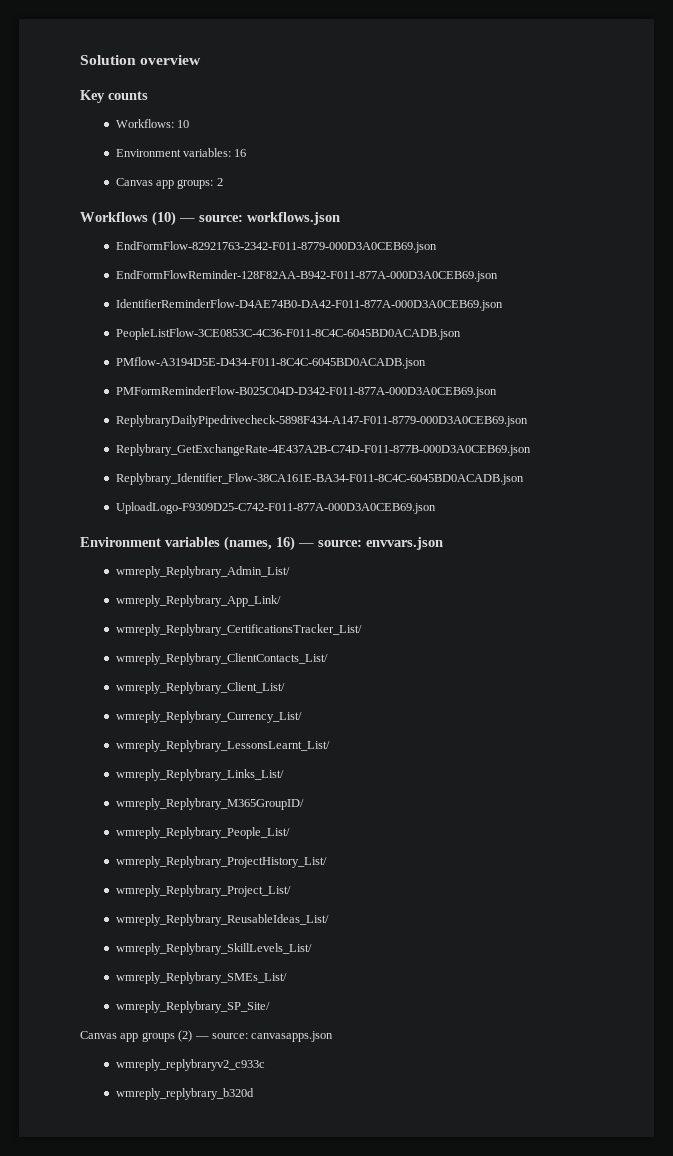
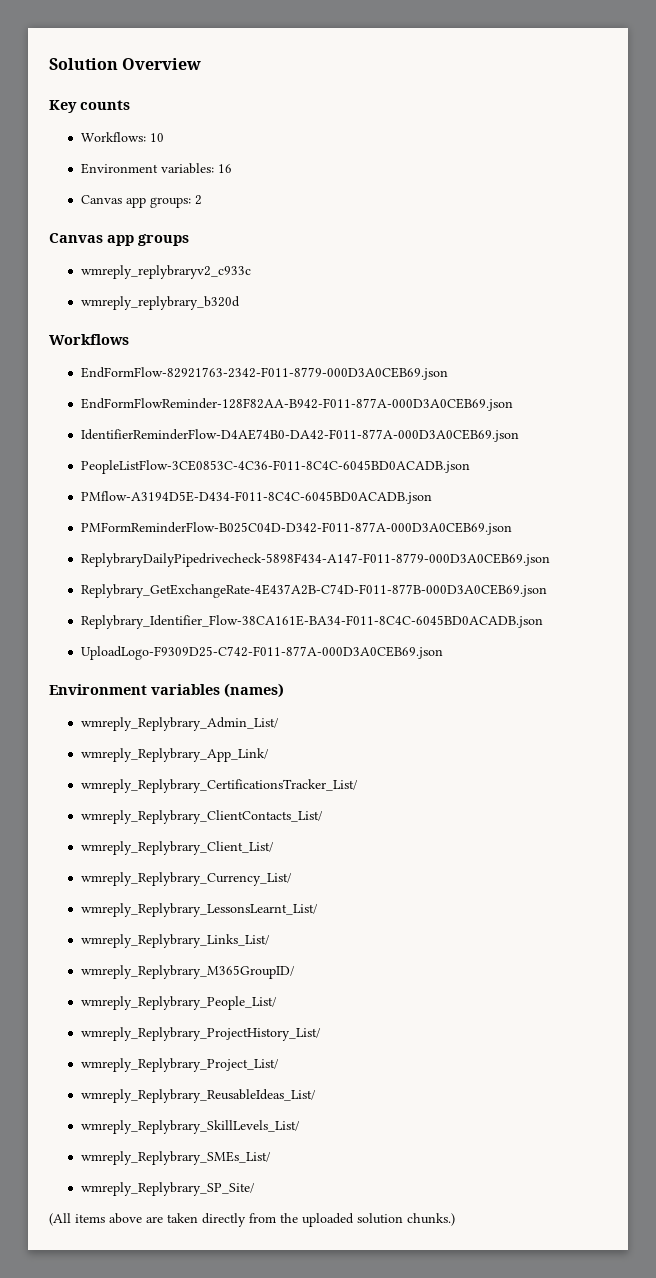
[140,55,202,65] overview -> [122,58,202,70] Overview
[80,211,340,226] Workflows (10) — source: workflows.json -> [49,233,189,246] [80,265,251,279] [80,296,240,310] [49,334,129,345] Canvas app groups // wmreply_replybraryv2_c933c // wmreply_replybrary_b320d // Workflows
[224,536,443,551] (names, 16) — source: envvars.json -> [224,683,284,698] (names)
[80,1030,334,1042] [115,1059,265,1071] [115,1088,254,1100] Canvas app groups (2) — source: canvasapps.json // wmreply_replybraryv2_c933c // wmreply_replybrary_b320d -> [49,1213,455,1227] (All items above are taken directly from the uploaded solution chunks.)

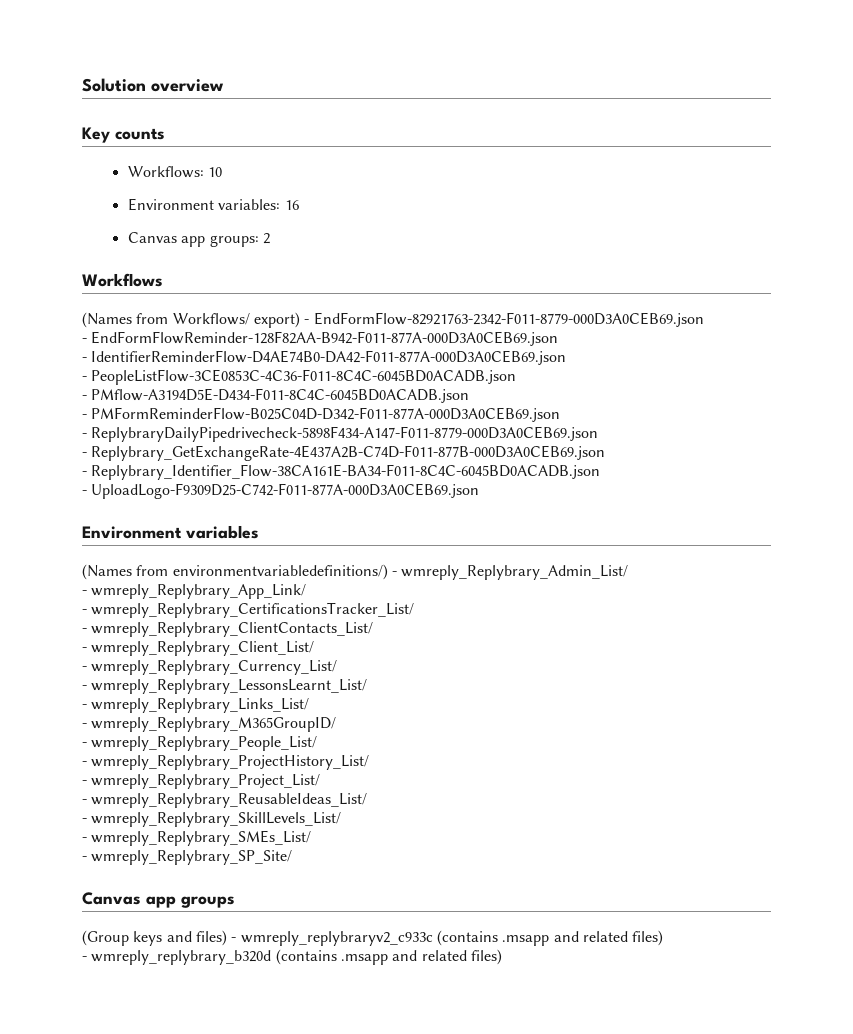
[122,58,202,70] Overview -> [151,79,224,92] overview
[49,233,189,246] [80,265,251,279] [80,296,240,310] [49,334,129,345] [80,367,448,380] [80,398,513,411] [80,429,519,442] [80,460,470,474] [80,491,432,504] [80,522,512,535] [80,553,550,567] [80,584,547,598] [80,615,543,629] [80,646,443,660] [49,683,284,698] [80,717,279,731] [80,748,269,762] [80,779,358,793] [80,810,323,824] [80,841,274,855] [80,872,292,886] [80,903,318,917] [80,934,270,948] [80,965,295,979] [80,996,277,1010] [80,1027,321,1041] [80,1058,279,1072] [80,1089,316,1103] [80,1120,300,1134] [80,1151,271,1165] [80,1182,255,1196] [49,1213,455,1227] Canvas app groups // wmreply_replybraryv2_c933c // wmreply_replybrary_b320d // Workflows // EndFormFlow-82921763-2342-F011-8779-000D3A0CEB69.json // EndFormFlowReminder-128F82AA-B942-F011-877A-000D3A0CEB69.json // IdentifierReminderFlow-D4AE74B0-DA42-F011-877A-000D3A0CEB69.json // PeopleListFlow-3CE0853C-4C36-F011-8C4C-6045BD0ACADB.json // PMflow-A3194D5E-D434-F011-8C4C-6045BD0ACADB.json // PMFormReminderFlow-B025C04D-D342-F011-877A-000D3A0CEB69.json // ReplybraryDailyPipedrivecheck-5898F434-A147-F011-8779-000D3A0CEB69.json // Replybrary_GetExchangeRate-4E437A2B-C74D-F011-877B-000D3A0CEB69.json // Replybrary_Identifier_Flow-38CA161E-BA34-F011-8C4C-6045BD0ACADB.json // UploadLogo-F9309D25-C742-F011-877A-000D3A0CEB69.json // Environment variables (names) // wmreply_Replybrary_Admin_List/ // wmreply_Replybrary_App_Link/ // wmreply_Replybrary_CertificationsTracker_List/ // wmreply_Replybrary_ClientContacts_List/ // wmreply_Replybrary_Client_List/ // wmreply_Replybrary_Currency_List/ // wmreply_Replybrary_LessonsLearnt_List/ // wmreply_Replybrary_Links_List/ // wmreply_Replybrary_M365GroupID/ // wmreply_Replybrary_People_List/ // wmreply_Replybrary_ProjectHistory_List/ // wmreply_Replybrary_Project_List/ // wmreply_Replybrary_ReusableIdeas_List/ // wmreply_Replybrary_SkillLevels_List/ // wmreply_Replybrary_SMEs_List/ // wmreply_Replybrary_SP_Site/ // (All items above are taken directly from the uploaded solution chunks.) -> [82,273,163,287] [82,312,704,328] [82,331,559,346] [82,350,567,365] [82,369,517,385] [82,388,470,403] [82,407,561,422] [82,426,599,442] [82,445,606,461] [82,464,601,480] [82,483,480,499] [82,525,259,539] [82,564,629,580] [82,584,307,599] [82,602,415,618] [82,622,374,637] [82,641,315,656] [82,660,338,675] [82,679,368,694] [82,698,310,713] [82,717,337,732] [82,736,318,751] [82,755,370,770] [82,774,321,789] [82,793,368,808] [82,812,342,827] [82,830,312,846] [82,850,293,865] [82,892,235,908] [82,930,664,946] [82,949,502,965] Workflows // (Names from Workflows/ export) - EndFormFlow-82921763-2342-F011-8779-000D3A0CEB69.json // - EndFormFlowReminder-128F82AA-B942-F011-877A-000D3A0CEB69.json // - IdentifierReminderFlow-D4AE74B0-DA42-F011-877A-000D3A0CEB69.json // - PeopleListFlow-3CE0853C-4C36-F011-8C4C-6045BD0ACADB.json // - PMflow-A3194D5E-D434-F011-8C4C-6045BD0ACADB.json // - PMFormReminderFlow-B025C04D-D342-F011-877A-000D3A0CEB69.json // - ReplybraryDailyPipedrivecheck-5898F434-A147-F011-8779-000D3A0CEB69.json // - Replybrary_GetExchangeRate-4E437A2B-C74D-F011-877B-000D3A0CEB69.json // - Replybrary_Identifier_Flow-38CA161E-BA34-F011-8C4C-6045BD0ACADB.json // - UploadLogo-F9309D25-C742-F011-877A-000D3A0CEB69.json // Environment variables // (Names from environmentvariabledefinitions/) - wmreply_Replybrary_Admin_List/ // - wmreply_Replybrary_App_Link/ // - wmreply_Replybrary_CertificationsTracker_List/ // - wmreply_Replybrary_ClientContacts_List/ // - wmreply_Replybrary_Client_List/ // - wmreply_Replybrary_Currency_List/ // - wmreply_Replybrary_LessonsLearnt_List/ // - wmreply_Replybrary_Links_List/ // - wmreply_Replybrary_M365GroupID/ // - wmreply_Replybrary_People_List/ // - wmreply_Replybrary_ProjectHistory_List/ // - wmreply_Replybrary_Project_List/ // - wmreply_Replybrary_ReusableIdeas_List/ // - wmreply_Replybrary_SkillLevels_List/ // - wmreply_Replybrary_SMEs_List/ // - wmreply_Replybrary_SP_Site/ // Canvas app groups // (Group keys and files) - wmreply_replybraryv2_c933c (contains .msapp and related files) // - wmreply_replybrary_b320d (contains .msapp and related files)

